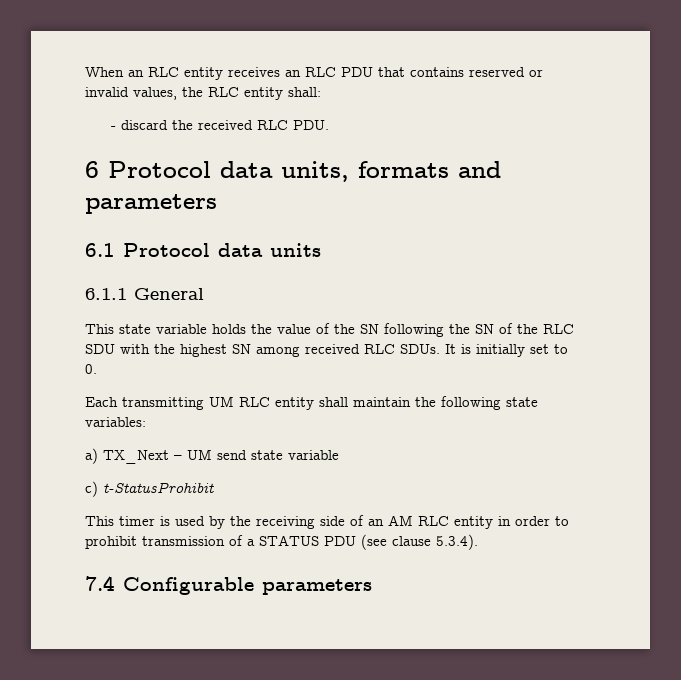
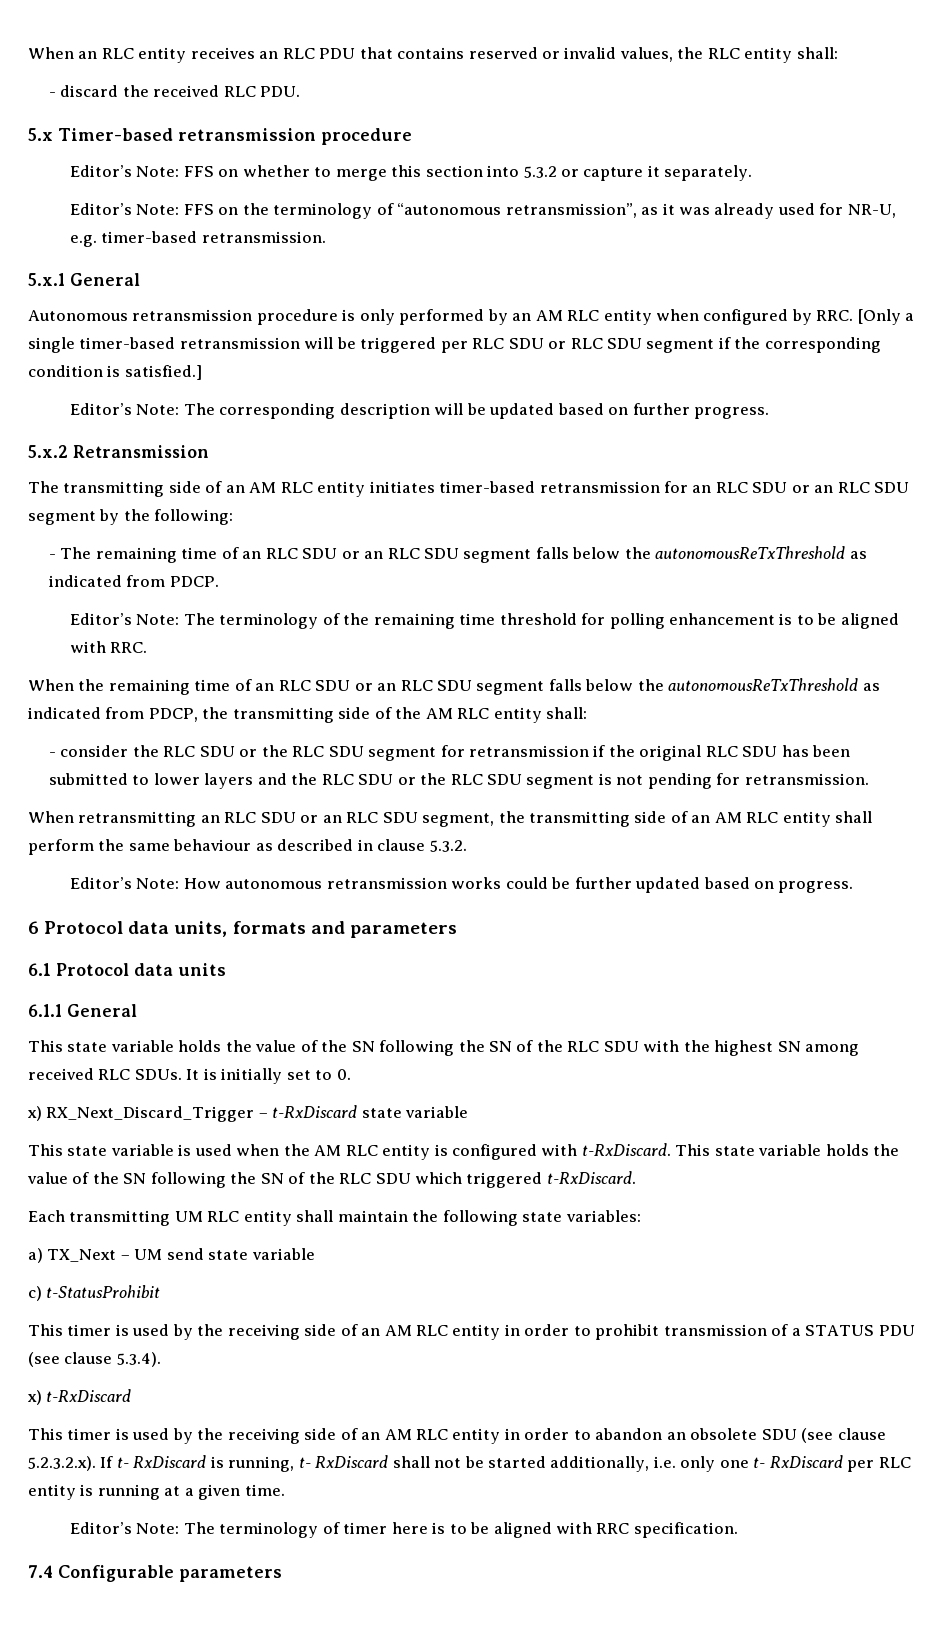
(330, 125) none -> [28,128,412,145] [70,165,753,181] [70,203,896,219] [70,231,326,247] [28,273,140,286] [28,309,915,325] [28,337,881,353] [28,365,202,380] [70,403,770,419] [28,445,209,458] [28,481,910,497] [28,509,234,525] [49,546,867,563] [49,575,219,587] [70,613,899,629] [70,641,148,653] [28,678,880,695] [28,707,588,723] [49,745,851,761] [49,773,869,789] [28,811,873,827] [28,839,467,855] [70,877,854,893] // 5.x Timer-based retransmission procedure // Editor’s Note: FFS on whether to merge this section into 5.3.2 or capture it separately. // Editor’s Note: FFS on the terminology of “autonomous retransmission”, as it was already used for NR-U, e.g. timer-based retransmission. // 5.x.1 General // Autonomous retransmission procedure is only performed by an AM RLC entity when configured by RRC. [Only a single timer-based retransmission will be triggered per RLC SDU or RLC SDU segment if the corresponding condition is satisfied.] // Editor’s Note: The corresponding description will be updated based on further progress. // 5.x.2 Retransmission // The transmitting side of an AM RLC entity initiates timer-based retransmission for an RLC SDU or an RLC SDU segment by the following: // - The remaining time of an RLC SDU or an RLC SDU segment falls below the autonomousReTxThreshold as indicated from PDCP. // Editor’s Note: The terminology of the remaining time threshold for polling enhancement is to be aligned with RRC. // When the remaining time of an RLC SDU or an RLC SDU segment falls below the autonomousReTxThreshold as indicated from PDCP, the transmitting side of the AM RLC entity shall: // - consider the RLC SDU or the RLC SDU segment for retransmission if the original RLC SDU has been submitted to lower layers and the RLC SDU or the RLC SDU segment is not pending for retransmission. // When retransmitting an RLC SDU or an RLC SDU segment, the transmitting side of an AM RLC entity shall perform the same behaviour as described in clause 5.3.2. // Editor’s Note: How autonomous retransmission works could be further updated based on progress.
(97, 369) none -> [27,1105,469,1122] [28,1143,900,1160] [27,1171,636,1188] // x) RX_Next_Discard_Trigger – t-RxDiscard state variable // This state variable is used when the AM RLC entity is configured with t-RxDiscard. This state variable holds the value of the SN following the SN of the RLC SDU which triggered t-RxDiscard.
(478, 542) none -> [27,1389,132,1405] [28,1428,886,1444] [28,1455,911,1472] [28,1484,285,1500] [70,1522,738,1538] // x) t-RxDiscard // This timer is used by the receiving side of an AM RLC entity in order to abandon an obsolete SDU (see clause 5.2.3.2.x). If t- RxDiscard is running, t- RxDiscard shall not be started additionally, i.e. only one t- RxDiscard per RLC entity is running at a given time. // Editor’s Note: The terminology of timer here is to be aligned with RRC specification.

